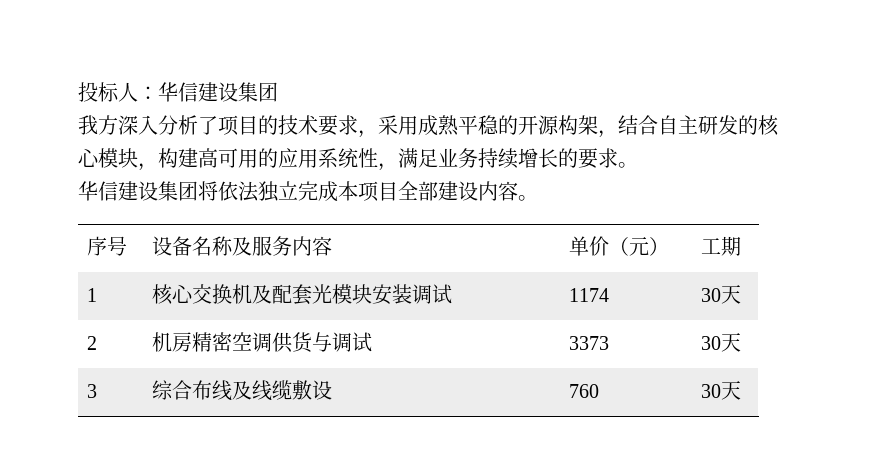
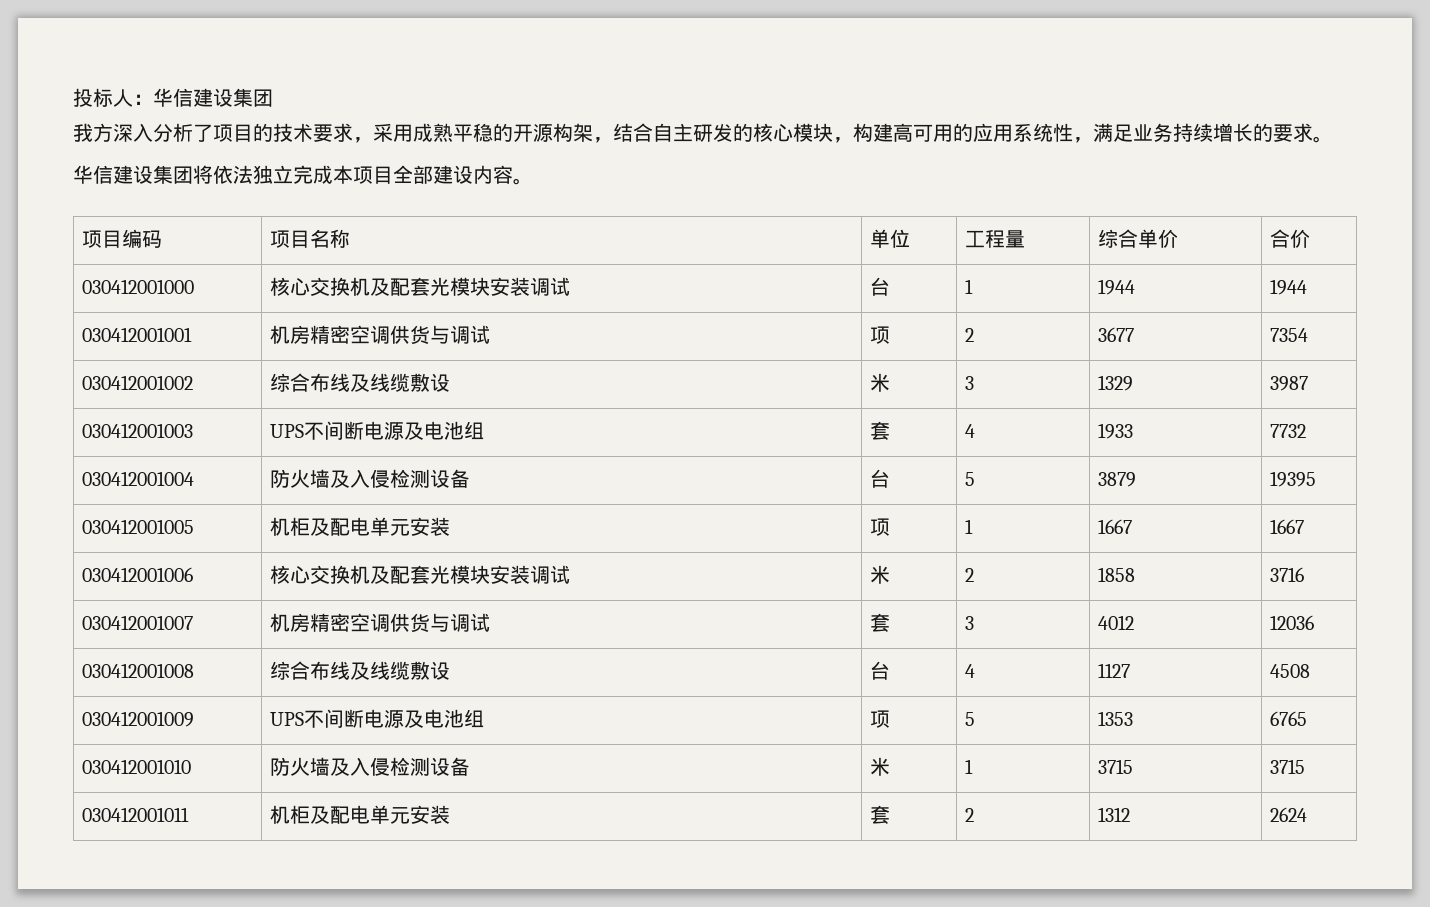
[86,236,127,256] [151,236,192,256] 序号 | 设备 -> [81,229,162,248] [269,230,310,248] 项目编码 | 项目
[231,236,332,256] [568,236,669,256] 及服务内容 | 单价（元） -> [869,229,910,248] | 单位
[720,236,741,256] [86,288,97,302] [151,284,452,305] [568,288,609,302] [700,285,741,304] [86,336,97,350] [151,332,372,353] [568,336,609,350] [700,333,741,352] [86,384,97,398] [151,380,332,401] [568,384,599,398] [700,381,741,400] 期 // 1 | 核心交换机及配套光模块安装调试 | 1174 | 30天 // 2 | 机房精密空调供货与调试 | 3373 | 30天 // 3 | 综合布线及线缆敷设 | 760 | 30天 -> [984,229,1025,248] [1097,229,1178,248] [1269,229,1310,248] [81,279,194,294] [269,277,570,296] [869,277,890,296] [964,279,973,294] [1097,279,1135,295] [1269,279,1307,295] [81,327,192,342] [269,325,490,345] [869,326,890,344] [964,328,974,342] [1097,327,1134,342] [1269,328,1308,342] [81,375,193,390] [269,373,450,392] [869,373,890,392] [964,376,974,390] [1097,375,1133,391] [1269,376,1308,391] [81,423,193,438] [269,421,484,440] [869,421,890,440] [964,424,975,438] [1097,423,1133,439] [1269,424,1306,438] [81,471,194,486] [269,469,470,488] [869,469,890,488] [964,472,975,486] [1097,472,1136,487] [1269,471,1316,487] [81,519,194,534] [269,517,450,536] [869,518,890,536] [964,519,973,534] [1097,519,1132,534] [1269,519,1304,534] [81,567,193,582] [269,565,570,584] [869,565,890,584] [964,568,974,582] [1097,567,1135,582] [1269,567,1304,582] [81,615,193,630] [269,613,490,633] [869,613,890,632] [964,616,974,630] [1097,615,1134,630] [1269,615,1314,630] [81,663,194,678] [269,661,450,680] [869,661,890,680] [964,664,975,678] [1097,663,1130,678] [1269,664,1310,678] [81,711,194,727] [269,709,484,728] [869,710,890,728] [964,712,975,726] [1097,711,1133,726] [1269,711,1307,726] [81,759,191,774] [269,757,470,776] [869,757,890,776] [964,759,973,774] [1097,759,1133,774] [1269,759,1305,774] [81,807,189,822] [269,805,450,824] [869,805,890,824] [964,808,974,822] [1097,807,1130,822] [1269,807,1307,822] 程量 | 综合单价 | 合价 // 030412001000 | 核心交换机及配套光模块安装调试 | 台 | 1 | 1944 | 1944 // 030412001001 | 机房精密空调供货与调试 | 项 | 2 | 3677 | 7354 // 030412001002 | 综合布线及线缆敷设 | 米 | 3 | 1329 | 3987 // 030412001003 | UPS不间断电源及电池组 | 套 | 4 | 1933 | 7732 // 030412001004 | 防火墙及入侵检测设备 | 台 | 5 | 3879 | 19395 // 030412001005 | 机柜及配电单元安装 | 项 | 1 | 1667 | 1667 // 030412001006 | 核心交换机及配套光模块安装调试 | 米 | 2 | 1858 | 3716 // 030412001007 | 机房精密空调供货与调试 | 套 | 3 | 4012 | 12036 // 030412001008 | 综合布线及线缆敷设 | 台 | 4 | 1127 | 4508 // 030412001009 | UPS不间断电源及电池组 | 项 | 5 | 1353 | 6765 // 030412001010 | 防火墙及入侵检测设备 | 米 | 1 | 3715 | 3715 // 030412001011 | 机柜及配电单元安装 | 套 | 2 | 1312 | 2624

